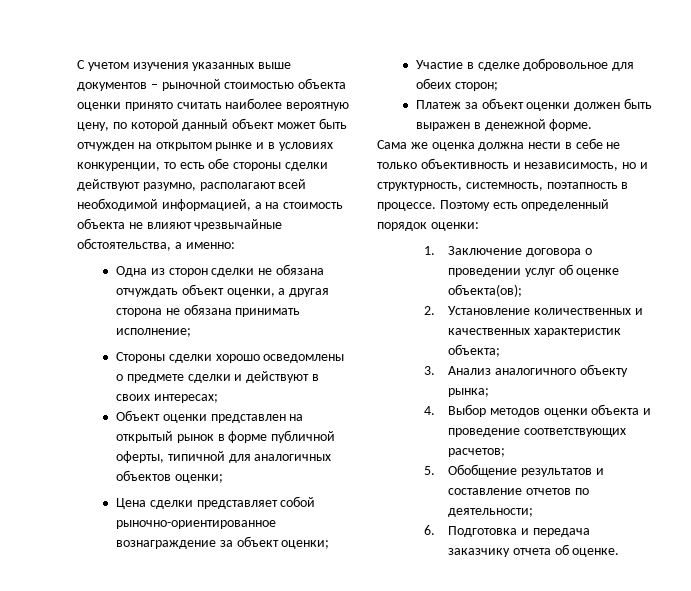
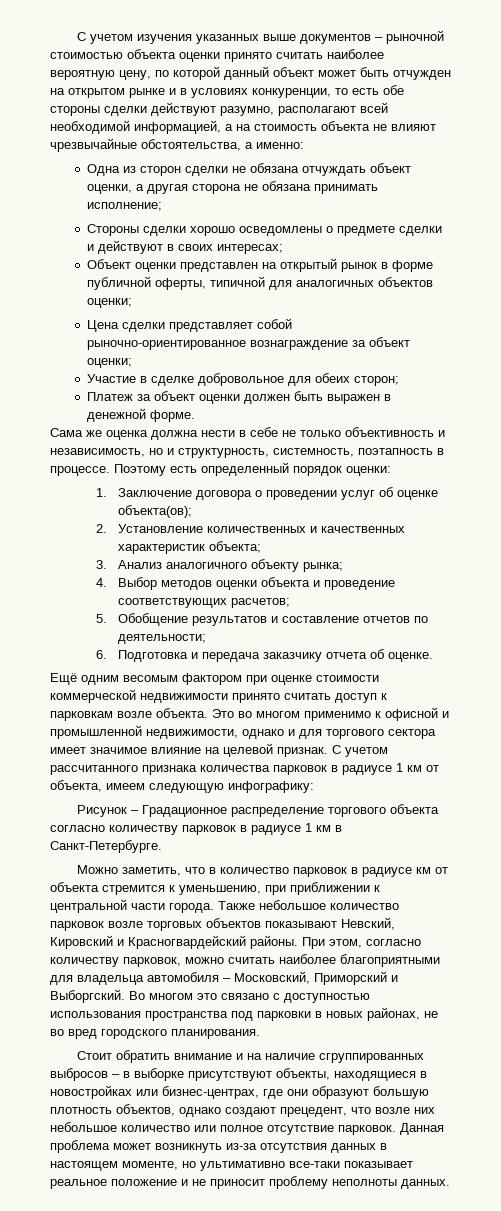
(620, 552) none -> [50,673,379,685] [50,689,387,703] [50,707,449,721] [50,725,436,739] [50,743,388,757] [50,763,439,775] [50,780,314,793] [76,804,439,817] [50,823,342,835] [50,840,162,853] [76,865,448,877] [50,882,380,895] [50,899,399,913] [50,917,395,931] [50,935,421,949] [50,954,440,967] [50,971,398,985] [50,989,370,1003] [50,1007,438,1021] [50,1029,260,1039] [76,1050,424,1063] [50,1068,427,1081] [50,1085,429,1099] [50,1104,435,1117] [50,1122,444,1135] [50,1140,387,1153] [50,1161,413,1171] [50,1176,450,1189] // Ещё одним весомым фактором при оценке стоимости коммерческой недвижимости принято считать доступ к парковкам возле объекта. Это во многом применимо к офисной и промышленной недвижимости, однако и для торгового сектора имеет значимое влияние на целевой признак. С учетом рассчитанного признака количества парковок в радиусе 1 км от объекта, имеем следующую инфографику: // Рисунок – Градационное распределение торгового объекта согласно количеству парковок в радиусе 1 км в Санкт-Петербурге. // Можно заметить, что в количество парковок в радиусе км от объекта стремится к уменьшению, при приближении к центральной части города. Также небольшое количество парковок возле торговых объектов показывают Невский, Кировский и Красногвардейский районы. При этом, согласно количеству парковок, можно считать наиболее благоприятными для владельца автомобиля – Московский, Приморский и Выборгский. Во многом это связано с доступностью использования пространства под парковки в новых районах, не во вред городского планирования. // Стоит обратить внимание и на наличие сгруппированных выбросов – в выборке присутствуют объекты, находящиеся в новостройках или бизнес-центрах, где они образуют большую плотность объектов, однако создают прецедент, что возле них небольшое количество или полное отсутствие парковок. Данная проблема может возникнуть из-за отсутствия данных в настоящем моменте, но ультимативно все-таки показывает реальное положение и не приносит проблему неполноты данных.

